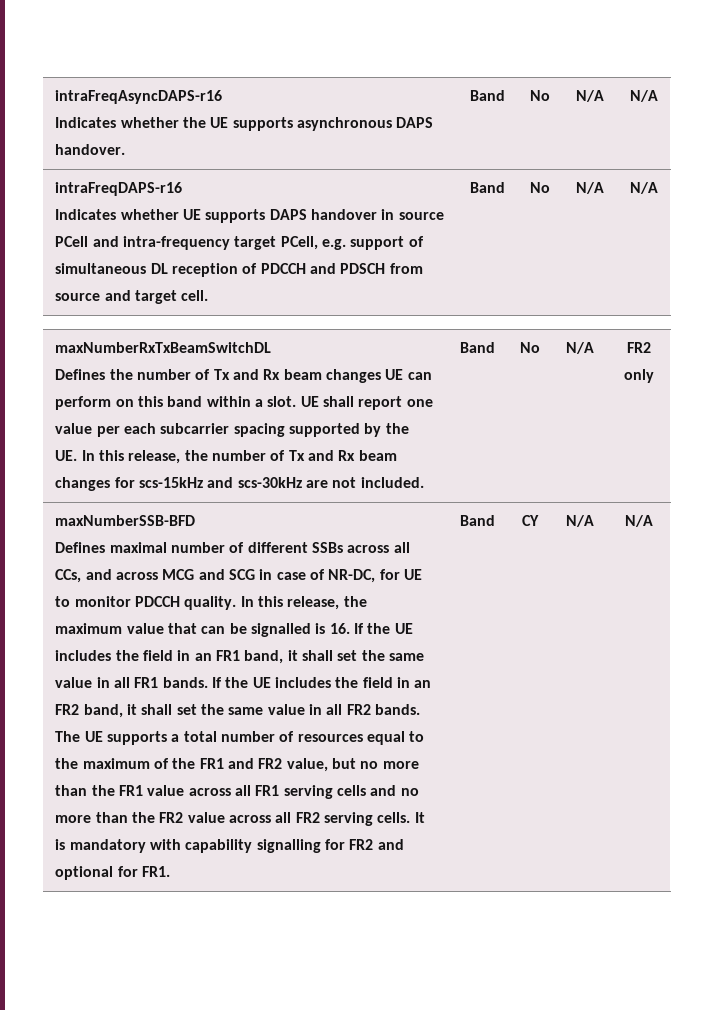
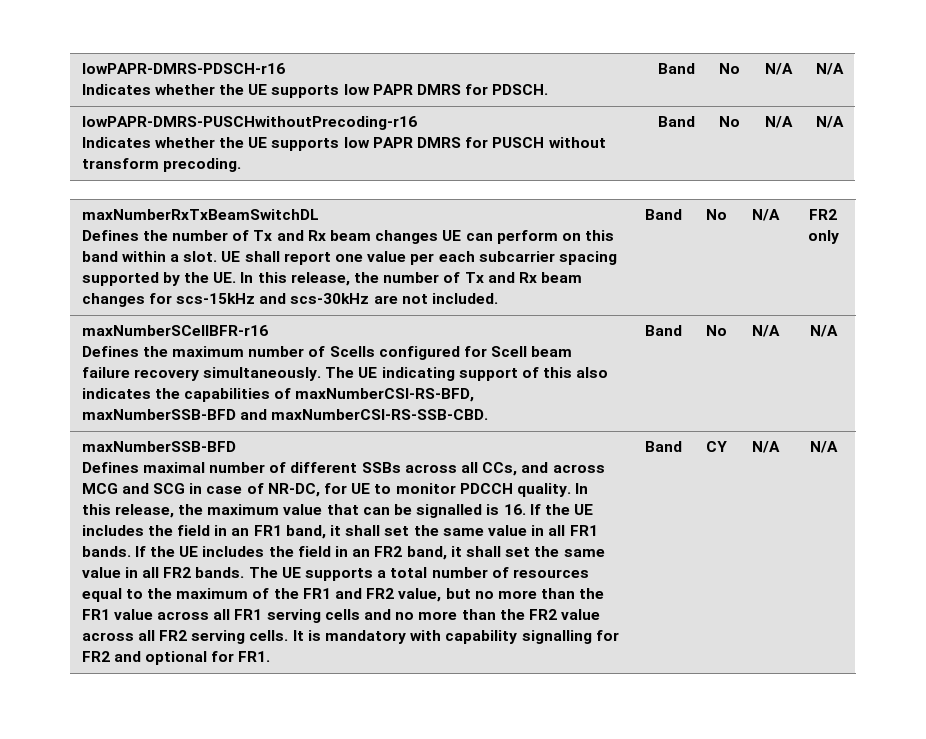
[55,90,223,104] [55,117,434,131] [55,144,126,155] [469,90,505,101] [530,90,550,101] [575,90,604,102] [629,90,658,102] [55,182,183,196] [55,209,444,223] [55,236,424,250] [55,263,423,277] [55,290,209,304] intraFreqAsyncDAPS-r16 // Indicates whether the UE supports asynchronous DAPS handover. | Band | No | N/A | N/A // intraFreqDAPS-r16 // Indicates whether UE supports DAPS handover in source PCell and intra-frequency target PCell, e.g. support of simultaneous DL reception of PDCCH and PDSCH from source and target cell. -> [81,63,285,74] [81,84,549,98] [657,63,695,74] [719,63,740,74] [764,63,793,75] [815,63,844,75] [81,116,417,130] [81,137,606,151] [81,158,241,172] lowPAPR-DMRS-PDSCH-r16 // Indicates whether the UE supports low PAPR DMRS for PDSCH. | Band | No | N/A | N/A // lowPAPR-DMRS-PUSCHwithoutPrecoding-r16 // Indicates whether the UE supports low PAPR DMRS for PUSCH without transform precoding.
(654, 376) none -> [81,325,268,336] [81,346,573,360] [81,367,609,381] [81,388,475,402] [81,409,489,420] [644,325,682,336] [706,325,727,336] [751,325,780,337] [809,325,838,337] // maxNumberSCellBFR-r16 // Defines the maximum number of Scells configured for Scell beam failure recovery simultaneously. The UE indicating support of this also indicates the capabilities of maxNumberCSI-RS-BFD, maxNumberSSB-BFD and maxNumberCSI-RS-SSB-CBD. | Band | No | N/A | N/A

